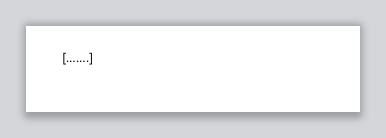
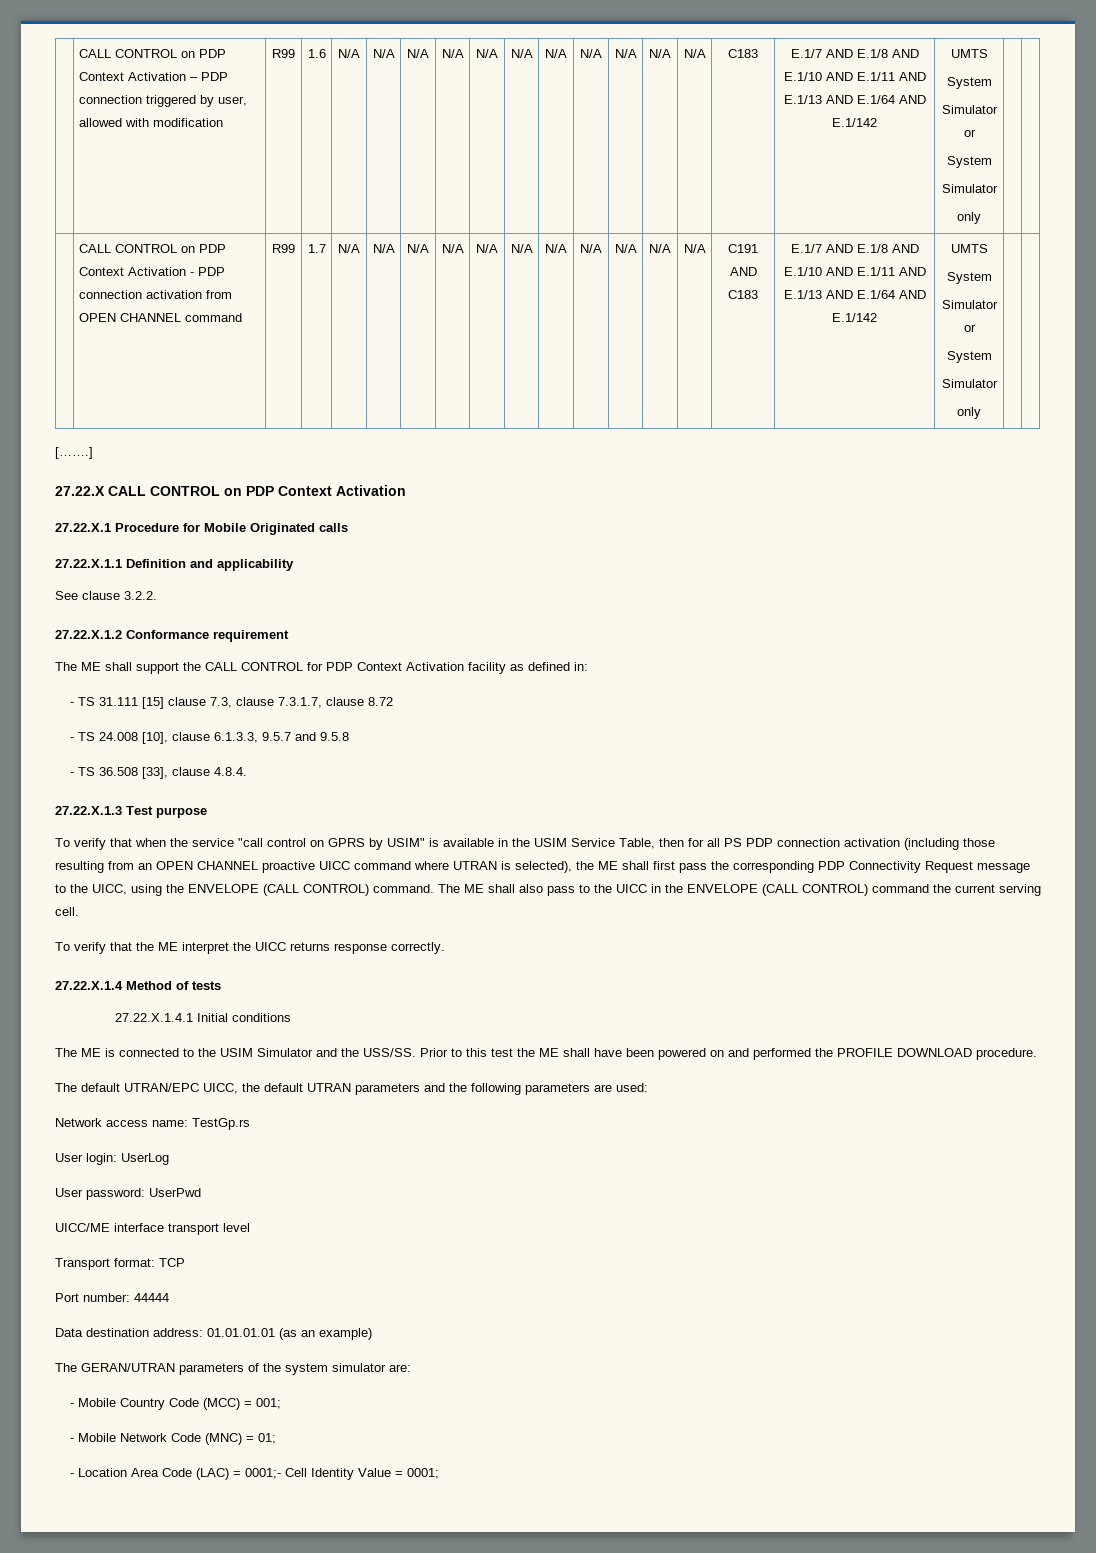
[62,52,93,65] […….] -> [78,49,226,58] [78,72,228,81] [78,95,247,107] [78,118,223,127] [272,49,295,58] [307,49,326,58] [338,49,360,58] [372,49,395,58] [407,49,429,58] [441,49,464,58] [476,49,498,58] [510,49,533,58] [545,49,567,58] [580,49,602,58] [614,49,637,58] [649,49,671,58] [683,49,706,58] [728,49,758,58] [790,49,919,58] [783,72,926,81] [783,95,926,104] [832,118,877,127] [950,49,988,58] [946,77,992,89] [941,105,998,114] [963,129,976,137] [946,156,992,168] [941,184,998,193] [957,212,981,224] [78,244,226,253] [78,267,225,276] [78,290,232,299] [78,313,242,322] [272,244,295,253] [307,244,326,253] [338,244,360,253] [372,244,395,253] [407,244,429,253] [441,244,464,253] [476,244,498,253] [510,244,533,253] [545,244,567,253] [580,244,602,253] [614,244,637,253] [649,244,671,253] [683,244,706,253] [728,244,758,253] [729,267,757,276] [728,290,758,299] [790,244,919,253] [783,267,926,276] [783,290,926,299] [832,313,877,322] [950,244,988,253] [946,272,992,284] [941,300,998,309] [963,324,976,332] [946,351,992,363] [941,379,998,388] [957,407,981,419] [55,447,93,459] [55,485,406,496] [55,523,348,535] [55,559,294,571] [55,591,157,600] [55,630,289,642] [55,662,588,674] [69,697,393,709] [69,732,349,744] [69,767,247,779] [55,806,207,818] [55,838,995,850] [55,861,1030,873] [55,884,1041,896] [55,907,79,916] [55,942,445,954] [55,981,221,990] [114,1013,291,1022] [55,1048,1037,1060] [55,1083,648,1095] [55,1118,250,1130] [55,1153,169,1165] [55,1188,201,1200] [55,1223,250,1235] [55,1258,185,1270] [55,1293,169,1302] [55,1328,372,1340] [55,1363,411,1375] [69,1398,281,1410] [69,1433,276,1445] [69,1468,439,1480] | CALL CONTROL on PDP Context Activation – PDP connection triggered by user, allowed with modification | R99 | 1.6 | N/A | N/A | N/A | N/A | N/A | N/A | N/A | N/A | N/A | N/A | N/A | C183 | E.1/7 AND E.1/8 AND E.1/10 AND E.1/11 AND E.1/13 AND E.1/64 AND E.1/142 | UMTS // System // Simulator or // System // Simulator // only | | // | CALL CONTROL on PDP Context Activation - PDP connection activation from OPEN CHANNEL command | R99 | 1.7 | N/A | N/A | N/A | N/A | N/A | N/A | N/A | N/A | N/A | N/A | N/A | C191 AND C183 | E.1/7 AND E.1/8 AND E.1/10 AND E.1/11 AND E.1/13 AND E.1/64 AND E.1/142 | UMTS // System // Simulator or // System // Simulator // only | | // […….] // 27.22.X CALL CONTROL on PDP Context Activation // 27.22.X.1 Procedure for Mobile Originated calls // 27.22.X.1.1 Definition and applicability // See clause 3.2.2. // 27.22.X.1.2 Conformance requirement // The ME shall support the CALL CONTROL for PDP Context Activation facility as defined in: // - TS 31.111 [15] clause 7.3, clause 7.3.1.7, clause 8.72 // - TS 24.008 [10], clause 6.1.3.3, 9.5.7 and 9.5.8 // - TS 36.508 [33], clause 4.8.4. // 27.22.X.1.3 Test purpose // To verify that when the service "call control on GPRS by USIM" is available in the USIM Service Table, then for all PS PDP connection activation (including those resulting from an OPEN CHANNEL proactive UICC command where UTRAN is selected), the ME shall first pass the corresponding PDP Connectivity Request message to the UICC, using the ENVELOPE (CALL CONTROL) command. The ME shall also pass to the UICC in the ENVELOPE (CALL CONTROL) command the current serving cell. // To verify that the ME interpret the UICC returns response correctly. // 27.22.X.1.4 Method of tests // 27.22.X.1.4.1 Initial conditions // The ME is connected to the USIM Simulator and the USS/SS. Prior to this test the ME shall have been powered on and performed the PROFILE DOWNLOAD procedure. // The default UTRAN/EPC UICC, the default UTRAN parameters and the following parameters are used: // Network access name: TestGp.rs // User login: UserLog // User password: UserPwd // UICC/ME interface transport level // Transport format: TCP // Port number: 44444 // Data destination address: 01.01.01.01 (as an example) // The GERAN/UTRAN parameters of the system simulator are: // - Mobile Country Code (MCC) = 001; // - Mobile Network Code (MNC) = 01; // - Location Area Code (LAC) = 0001;- Cell Identity Value = 0001;

